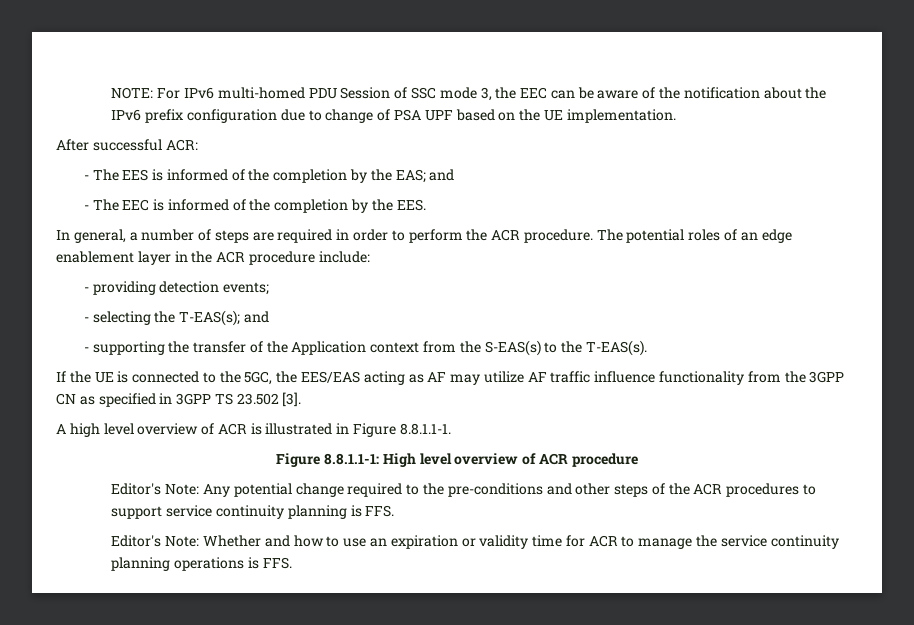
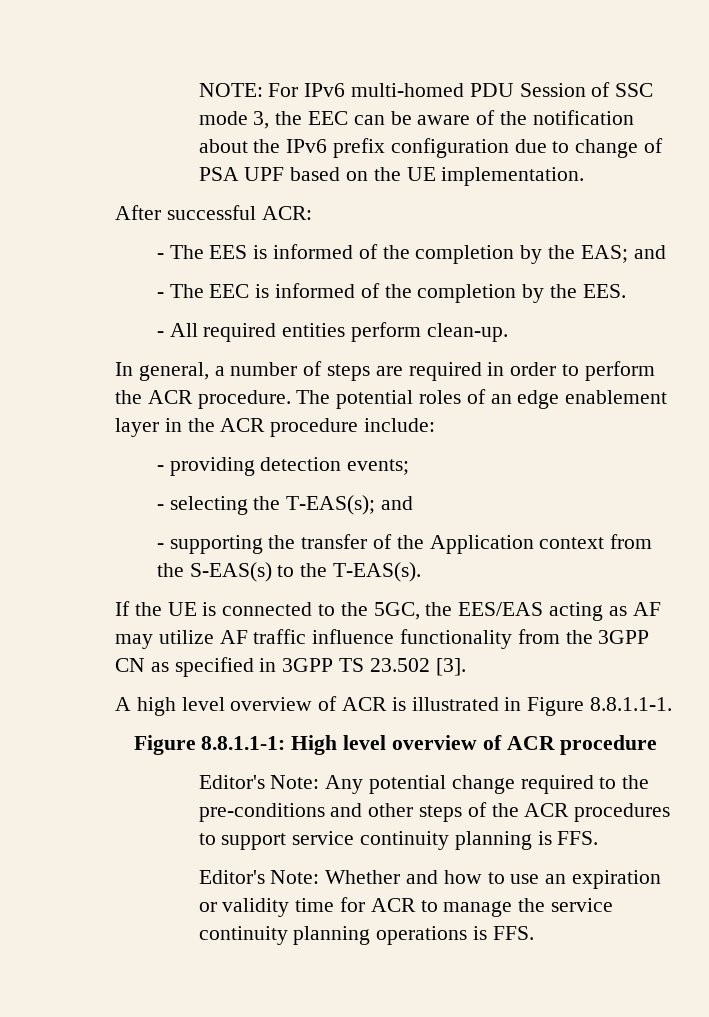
(426, 205) none -> [156,322,508,342] // - All required entities perform clean-up.

